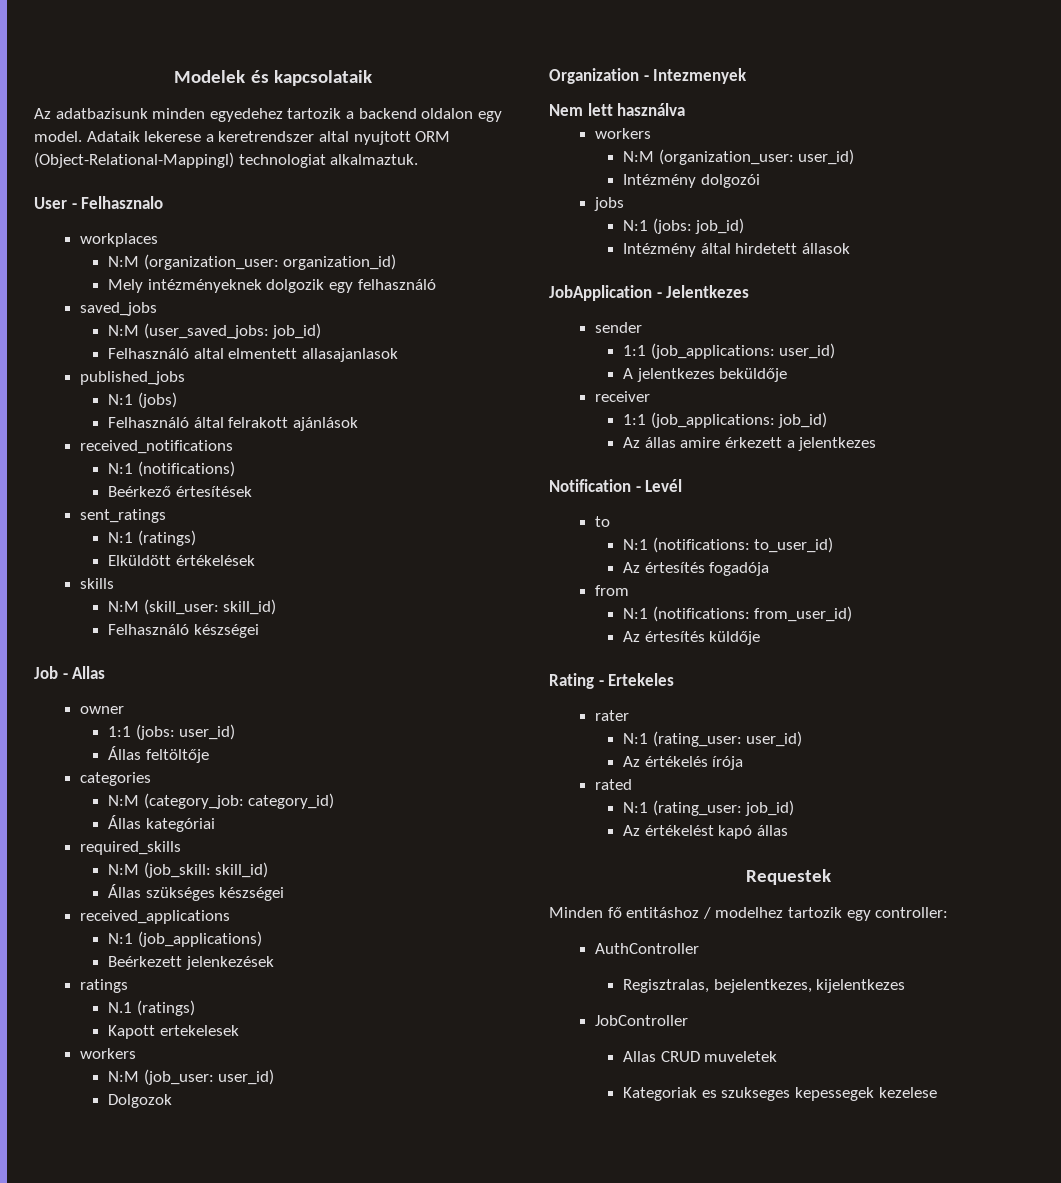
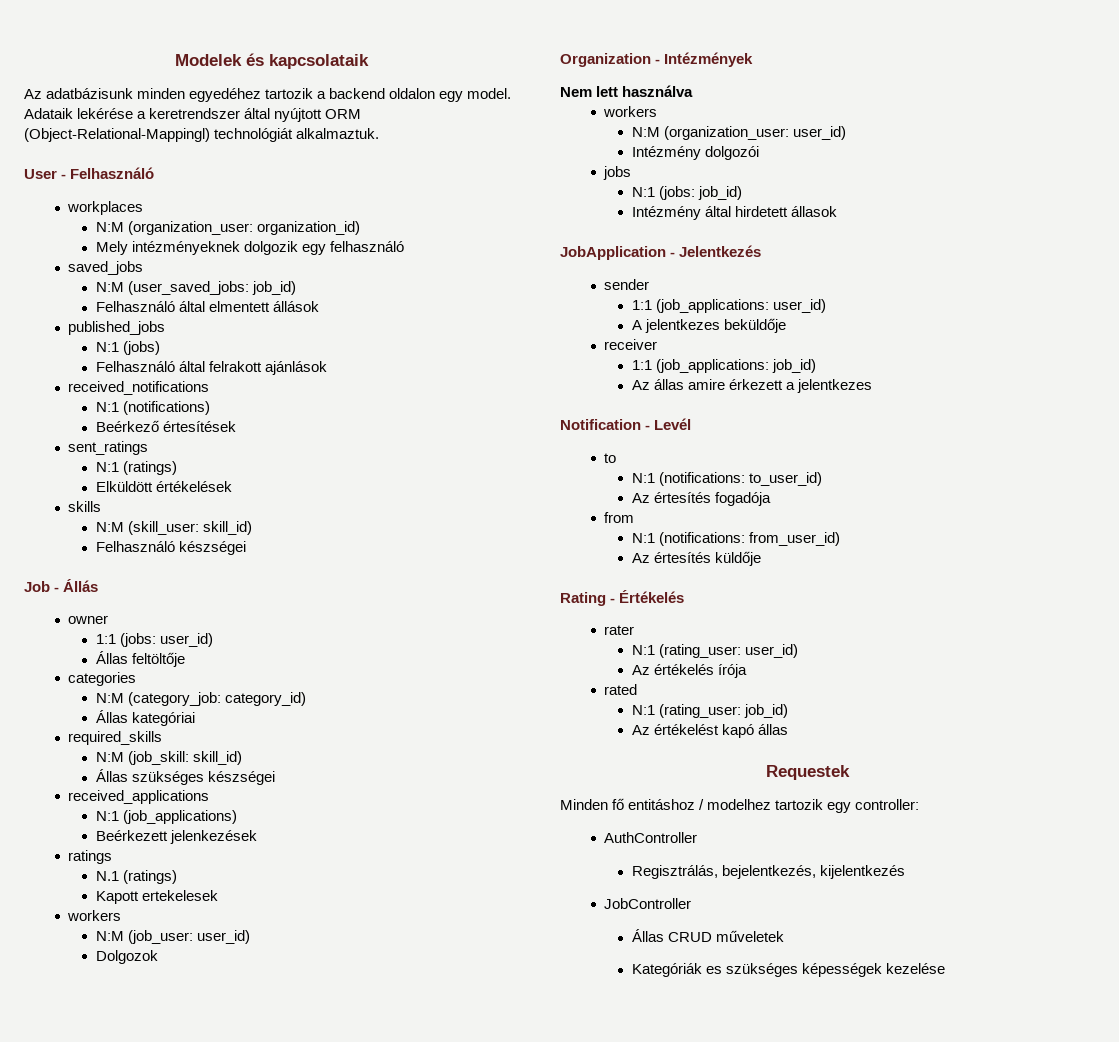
[55,108,283,122] adatbazisunk minden egyedehez -> [46,88,262,102] adatbázisunk minden egyedéhez
[144,131,202,142] lekerese -> [77,108,134,119] lekérése
[318,131,411,145] altal nyujtott -> [244,108,323,122] által nyújtott
[238,154,326,168] technologiat -> [214,128,294,142] technológiát
[81,196,164,209] Felhasznalo -> [70,167,155,179] Felhasználó
[193,348,398,362] altal elmentett allasajanlasok -> [179,301,320,312] által elmentett állások
[72,666,106,679] Allas -> [63,579,99,592] Állás
[653,68,748,84] Intezmenyek -> [664,52,754,67] Intézmények
[666,285,750,298] Jelentkezes -> [679,245,762,257] Jelentkezés
[608,673,675,686] Ertekeles -> [619,590,685,603] Értékelés
[623,979,906,993] [595,1015,689,1026] [623,1051,778,1062] [623,1087,937,1101] Regisztralas, bejelentkezes, kijelentkezes // JobController // Allas CRUD muveletek // Kategoriak es szukseges kepessegek kezelese -> [631,865,906,879] [604,898,692,909] [631,929,785,942] [631,963,946,977] Regisztrálás, bejelentkezés, kijelentkezés // JobController // Állas CRUD műveletek // Kategóriák es szükséges képességek kezelése

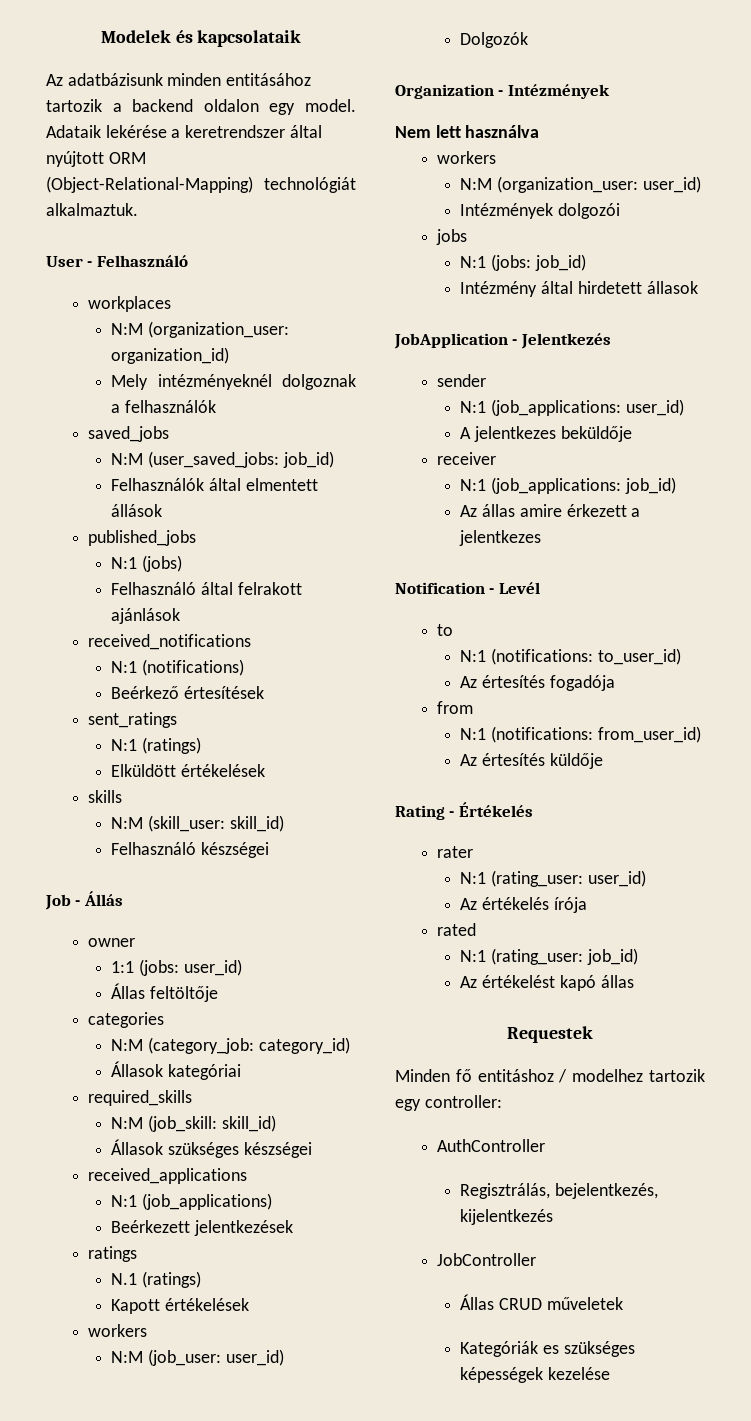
[189,88,262,102] egyedéhez -> [226,73,312,86] entitásához
[24,128,210,142] (Object-Relational-Mappingl) -> [46,176,253,193] (Object-Relational-Mapping)
[132,241,405,255] intézményeknek dolgozik egy felhasználó -> [157,374,356,390] [111,400,217,413] intézményeknél dolgoznak a felhasználók
[95,301,175,312] Felhasználó -> [111,478,205,491] Felhasználók
[95,710,128,723] Állas -> [111,1061,164,1077] Állasok
[95,769,128,782] Állas -> [111,1139,164,1155] Állasok
[170,830,258,844] jelenkezések -> [194,1220,294,1236] jelentkezések
[142,890,219,901] ertekelesek -> [165,1298,250,1311] értékelések
[95,950,158,964] Dolgozok -> [460,32,529,48] Dolgozók
[631,146,701,160] Intézmény -> [460,203,554,219] Intézmények
[631,300,652,310] 1:1 -> [460,401,487,413] N:1
[631,360,652,370] 1:1 -> [460,479,487,491] N:1

